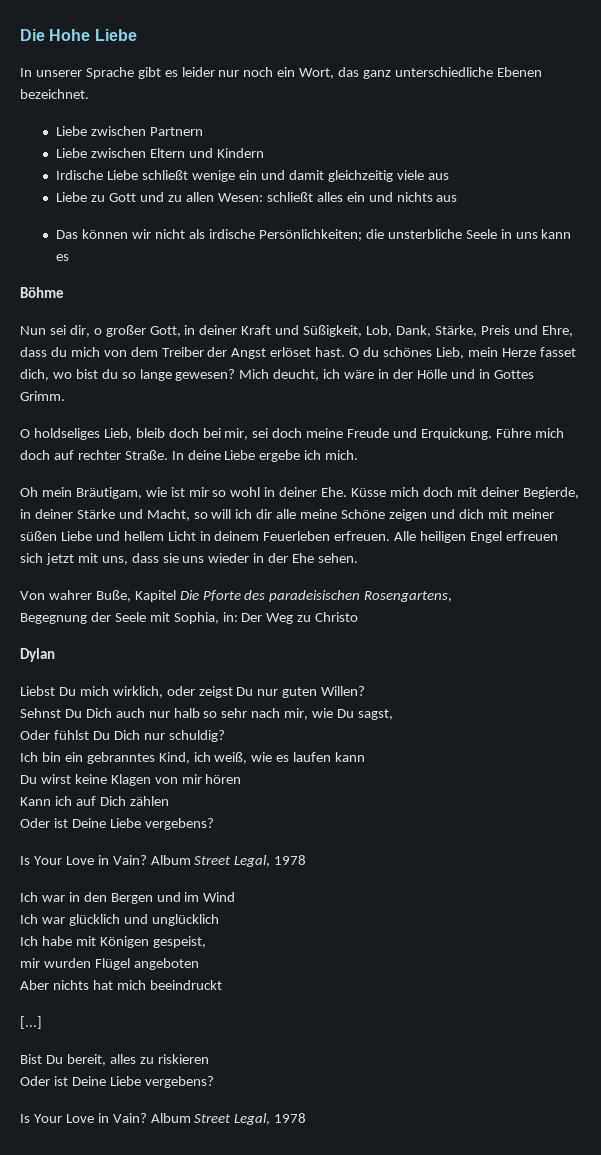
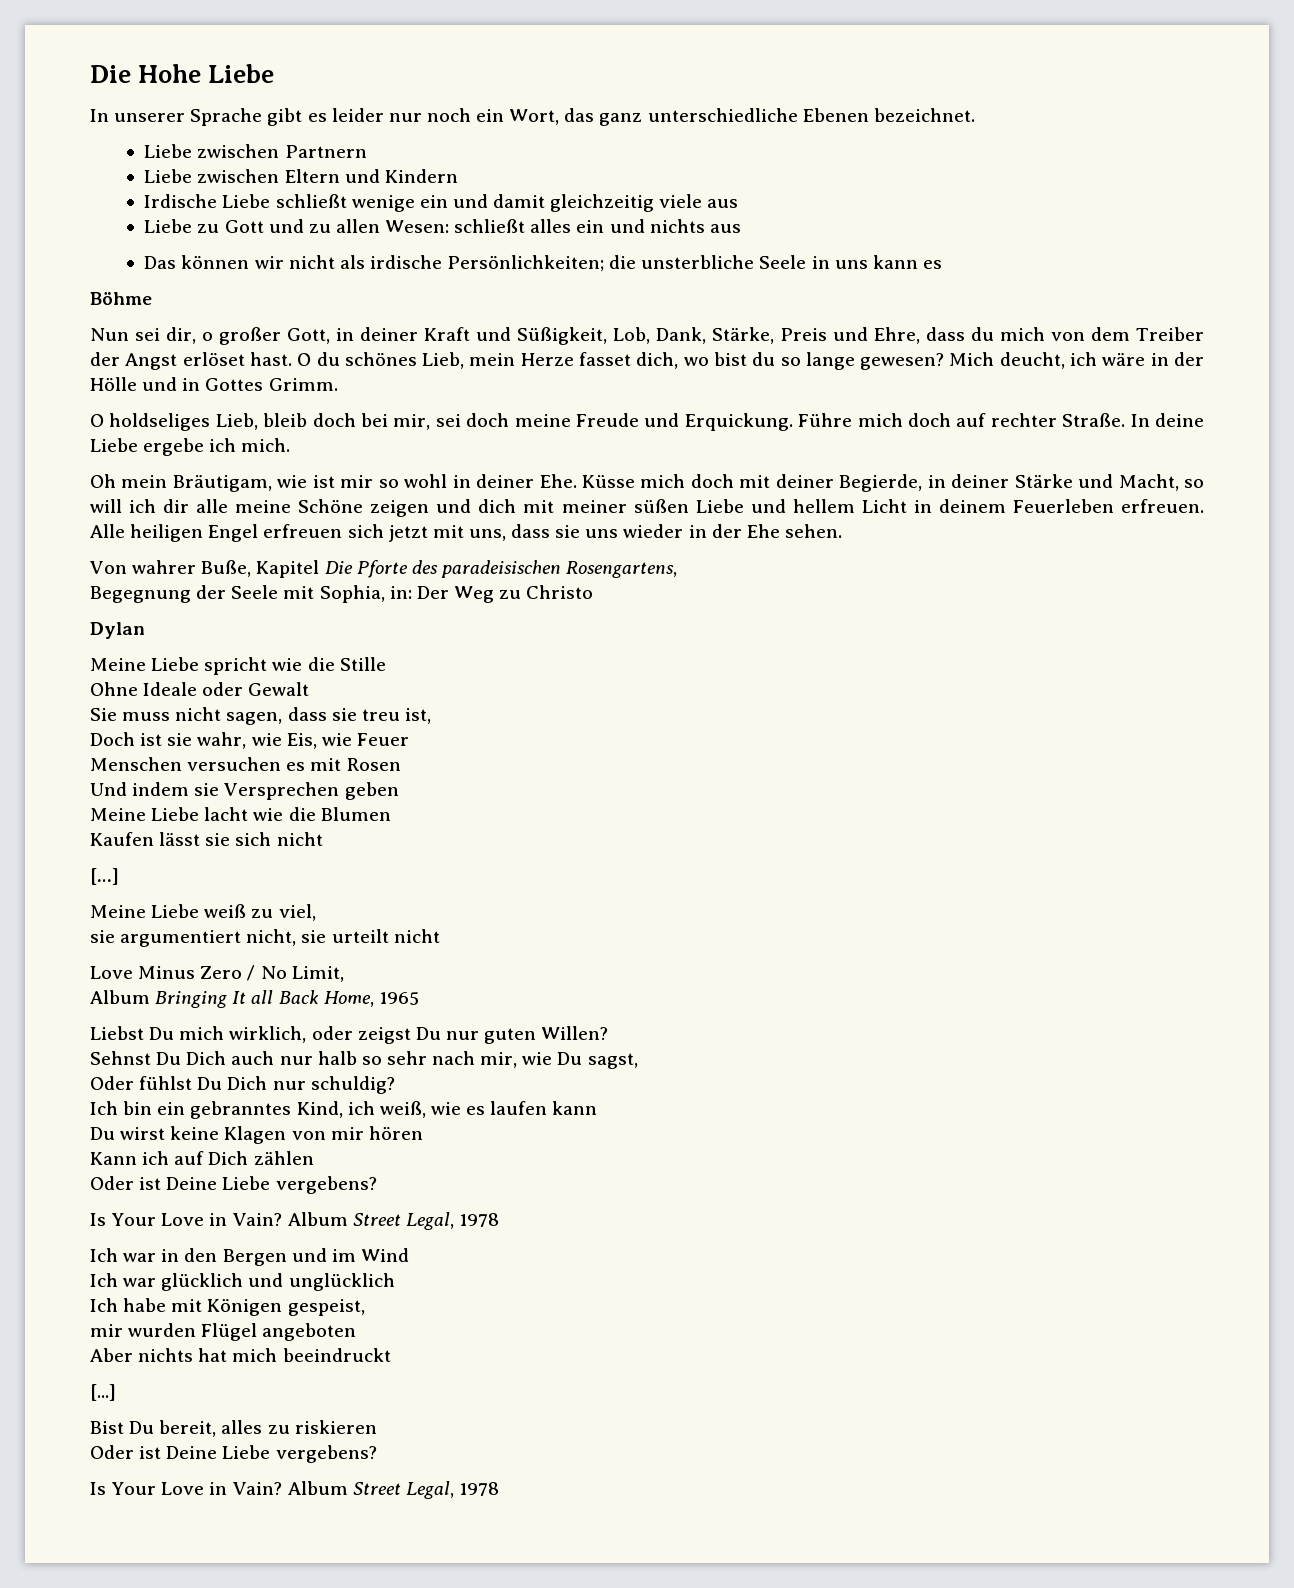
(55, 655) none -> [90,657,386,675] [90,682,310,696] [90,707,431,725] [90,732,409,749] [90,757,401,771] [90,782,399,800] [90,807,391,821] [90,832,323,846] [90,868,119,885] [90,904,316,921] [90,929,440,947] [90,965,344,982] [90,990,419,1008] // Meine Liebe spricht wie die Stille // Ohne Ideale oder Gewalt // Sie muss nicht sagen, dass sie treu ist, // Doch ist sie wahr, wie Eis, wie Feuer // Menschen versuchen es mit Rosen // Und indem sie Versprechen geben // Meine Liebe lacht wie die Blumen // Kaufen lässt sie sich nicht // […] // Meine Liebe weiß zu viel, // sie argumentiert nicht, sie urteilt nicht // Love Minus Zero / No Limit, // Album Bringing It all Back Home, 1965

